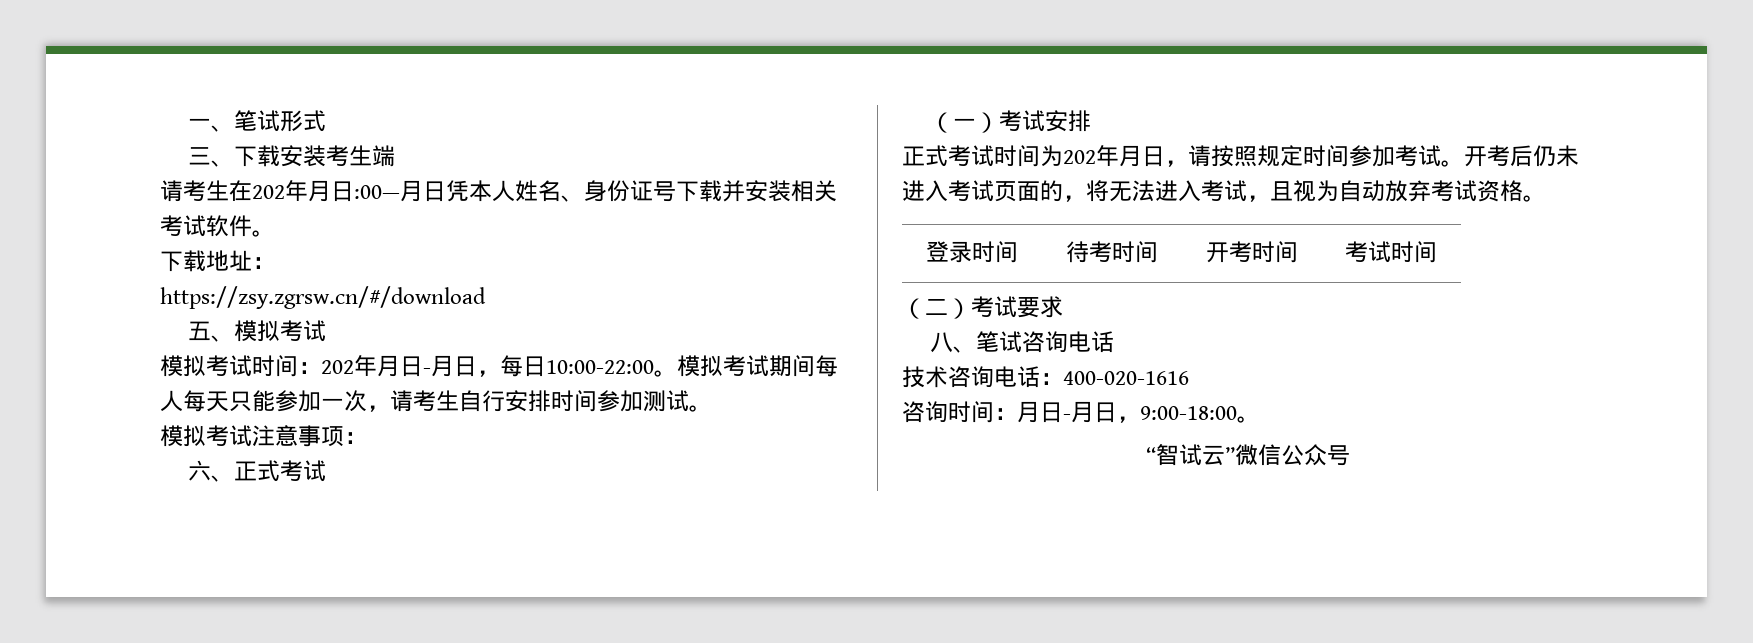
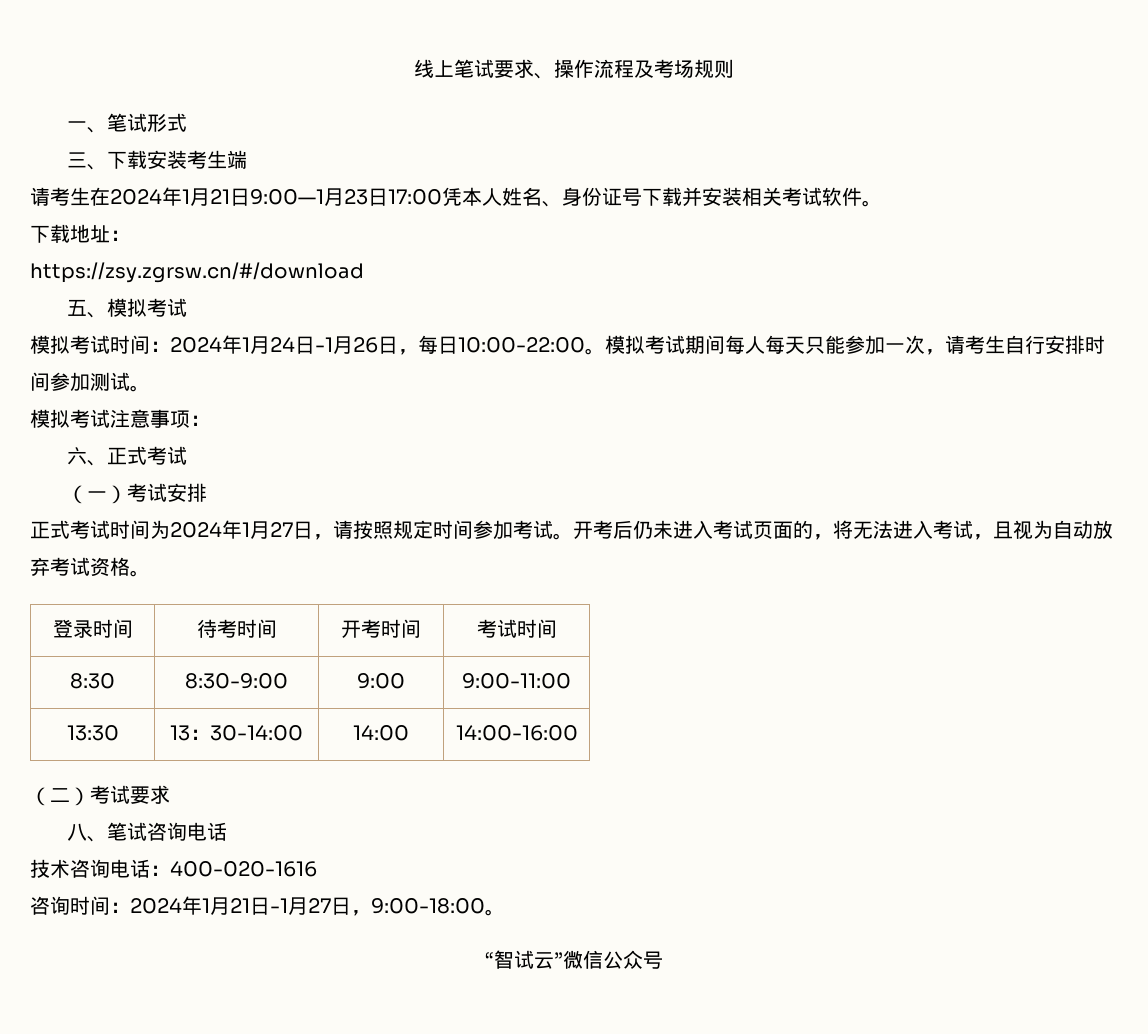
(188, 123) none -> [414,59,734,79] 线上笔试要求、操作流程及考场规则 //
[252,180,446,202] 202年月日:00—月日 -> [110,187,442,206] 2024年1月21日9:00—1月23日17:00
[321,355,454,377] 202年月日-月 -> [170,335,378,354] 2024年1月24日-1月26
[1063,145,1142,167] 202年月 -> [170,520,293,539] 2024年1月27
(1437, 252) none -> [70,673,115,689] [185,673,288,689] [357,673,405,689] [462,673,571,689] [66,725,119,741] [170,725,303,741] [353,725,409,741] [455,725,578,741] // 8:30 | 8:30-9:00 | 9:00 | 9:00-11:00 // 13:30 | 13：30-14:00 | 14:00 | 14:00-16:00
[1017,401,1094,423] 月日-月 -> [130,896,331,915] 2024年1月21日-1月27

